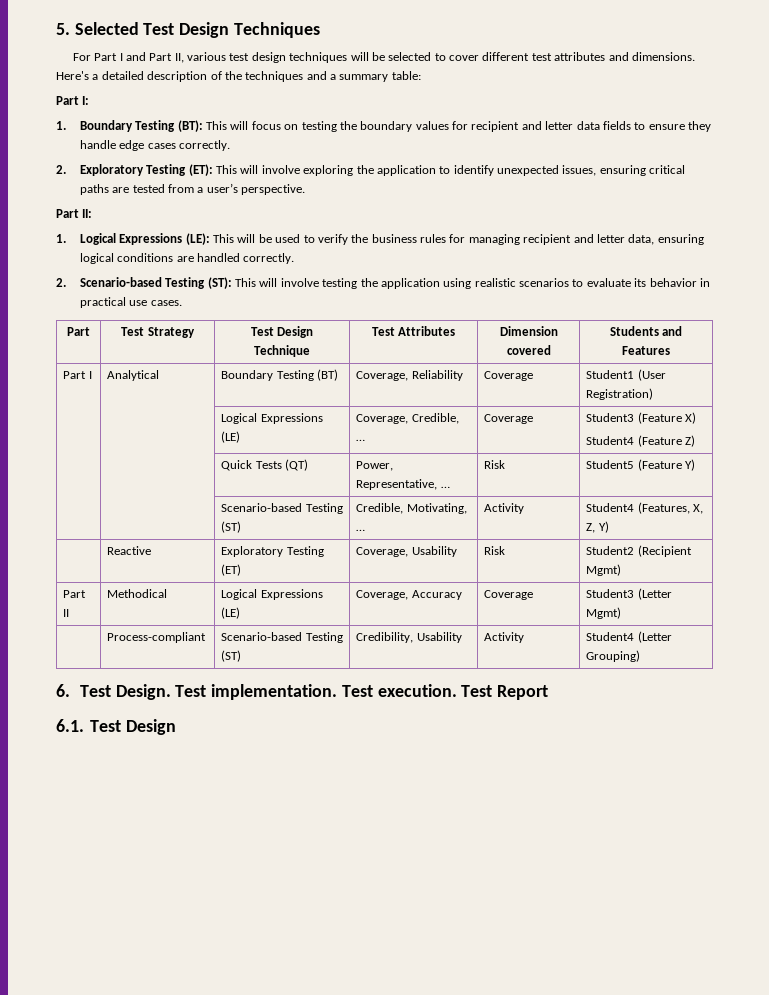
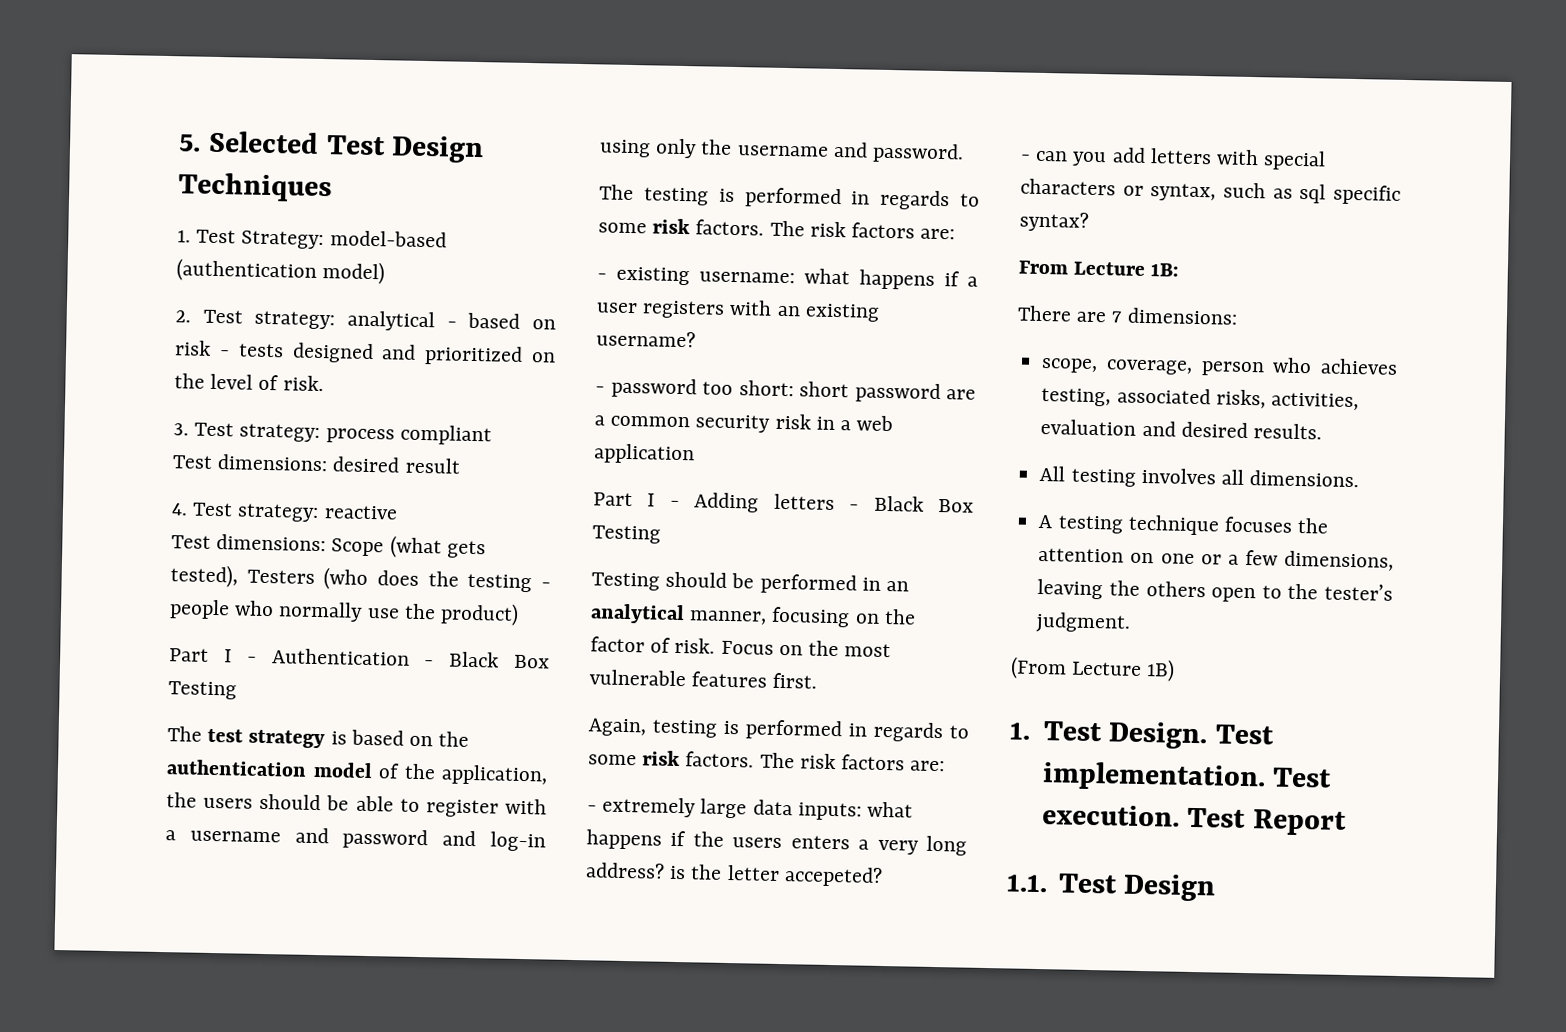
[72,52,695,63] [56,71,421,82] [56,96,90,105] [56,120,712,132] [79,140,231,151] [56,164,686,176] [79,183,306,195] [56,209,93,218] [56,233,704,245] [79,253,295,264] [56,277,710,289] [79,297,182,308] [67,327,90,336] [121,327,195,338] [250,326,314,338] [254,345,310,357] [371,326,456,336] [499,326,558,336] [506,345,551,355] [609,326,683,336] [622,346,670,355] [63,371,92,379] [107,370,160,381] [221,369,339,381] [356,370,463,381] [484,371,534,381] [586,369,666,381] [586,388,654,400] [221,413,323,424] [221,431,241,443] [356,413,459,424] [356,439,366,441] [484,414,534,424] [586,412,697,424] [586,435,696,447] [221,459,309,471] [356,461,394,471] [356,479,450,490] [484,460,506,469] [586,459,696,471] [221,503,343,514] [221,521,242,533] [356,503,467,514] [356,529,366,531] [484,503,525,514] [586,502,704,514] [586,521,609,533] [107,546,152,555] [221,546,324,557] [221,564,242,576] [356,546,457,557] [484,546,506,555] [586,545,692,557] [586,564,622,576] [63,590,87,598] [63,609,70,617] [107,589,168,598] [221,589,323,600] [221,607,241,619] [356,590,462,600] [484,590,534,600] [586,588,672,600] [586,607,622,619] [107,632,207,643] [221,632,343,643] [221,650,242,662] [356,632,462,643] [484,632,525,643] [586,631,672,643] [586,650,641,662] [56,684,70,697] For Part I and Part II, various test design techniques will be selected to cover different test attributes and dimensions. Here's a detailed description of the techniques and a summary table: // Part I: // 1. Boundary Testing (BT): This will focus on testing the boundary values for recipient and letter data fields to ensure they handle edge cases correctly. // 2. Exploratory Testing (ET): This will involve exploring the application to identify unexpected issues, ensuring critical paths are tested from a user’s perspective. // Part II: // 1. Logical Expressions (LE): This will be used to verify the business rules for managing recipient and letter data, ensuring logical conditions are handled correctly. // 2. Scenario-based Testing (ST): This will involve testing the application using realistic scenarios to evaluate its behavior in practical use cases. // Part | Test Strategy | Test Design Technique | Test Attributes | Dimension covered | Students and Features // Part I | Analytical | Boundary Testing (BT) | Coverage, Reliability | Coverage | Student1 (User Registration) // | | Logical Expressions (LE) | Coverage, Credible, … | Coverage | Student3 (Feature X) // Student4 (Feature Z) // | | Quick Tests (QT) | Power, Representative, … | Risk | Student5 (Feature Y) // | | Scenario-based Testing (ST) | Credible, Motivating, … | Activity | Student4 (Features, X, Z, Y) // | Reactive | Exploratory Testing (ET) | Coverage, Usability | Risk | Student2 (Recipient Mgmt) // Part II | Methodical | Logical Expressions (LE) | Coverage, Accuracy | Coverage | Student3 (Letter Mgmt) // | Process-compliant | Scenario-based Testing (ST) | Credibility, Usability | Activity | Student4 (Letter Grouping) // 6. -> [177,229,447,250] [176,258,386,285] [175,309,556,332] [175,340,556,366] [174,373,324,392] [173,422,492,446] [172,454,461,474] [171,502,398,523] [171,534,486,559] [170,564,551,593] [169,599,520,626] [169,648,550,669] [168,681,237,700] [167,726,470,749] [166,759,548,786] [166,792,547,818] [165,827,546,852] [599,138,965,164] [599,184,980,211] [598,218,956,240] [597,266,978,290] [596,299,880,322] [596,330,696,348] [595,377,976,404] [594,413,894,433] [594,443,695,465] [593,492,974,513] [592,525,661,544] [591,571,910,595] [590,603,916,628] [590,636,892,658] [589,669,818,689] [588,718,969,743] [588,750,946,772] [587,796,914,821] [586,829,967,856] [585,862,883,887] [1020,147,1327,171] [1020,178,1401,205] [1019,211,1089,232] [1018,260,1180,277] [1017,305,1238,325] [1041,357,1398,377] [1041,387,1359,411] [1040,418,1322,440] [1039,465,1360,488] [1038,514,1330,536] [1038,547,1394,571] [1037,578,1393,603] [1035,611,1132,634] [1010,656,1176,682] [1009,722,1031,740] 1. Test Strategy: model-based (authentication model) // 2. Test strategy: analytical - based on risk - tests designed and prioritized on the level of risk. // 3. Test strategy: process compliant // Test dimensions: desired result // 4. Test strategy: reactive // Test dimensions: Scope (what gets tested), Testers (who does the testing - people who normally use the product) // Part I - Authentication - Black Box Testing // The test strategy is based on the authentication model of the application, the users should be able to register with a username and password and log-in using only the username and password. // The testing is performed in regards to some risk factors. The risk factors are: // - existing username: what happens if a user registers with an existing username? // - password too short: short password are a common security risk in a web application // Part I - Adding letters - Black Box Testing // Testing should be performed in an analytical manner, focusing on the factor of risk. Focus on the most vulnerable features first. // Again, testing is performed in regards to some risk factors. The risk factors are: // - extremely large data inputs: what happens if the users enters a very long address? is the letter accepeted? // - can you add letters with special characters or syntax, such as sql specific syntax? // From Lecture 1B: // There are 7 dimensions: // scope, coverage, person who achieves testing, associated risks, activities, evaluation and desired results. // All testing involves all dimensions. // A testing technique focuses the attention on one or a few dimensions, leaving the others open to the tester’s judgment. // (From Lecture 1B) // 1.
[56,719,84,732] 6.1. -> [1006,874,1048,893] 1.1.

